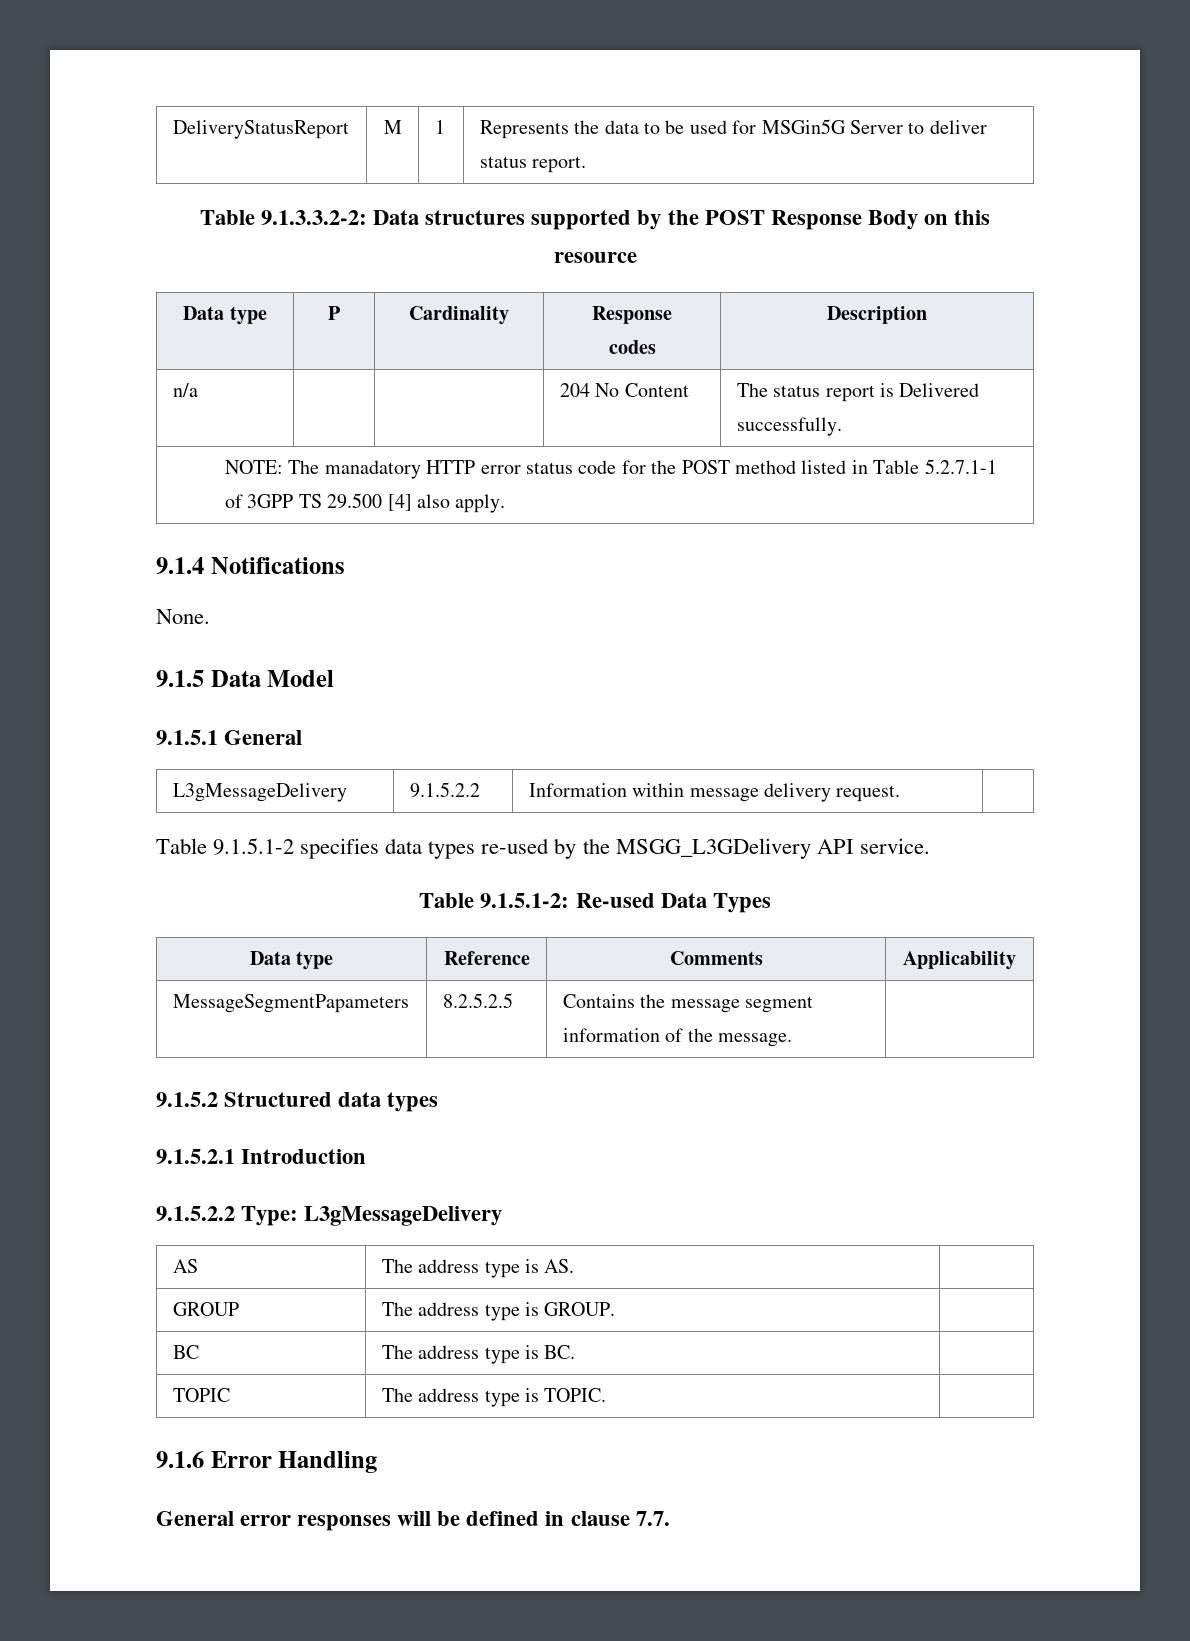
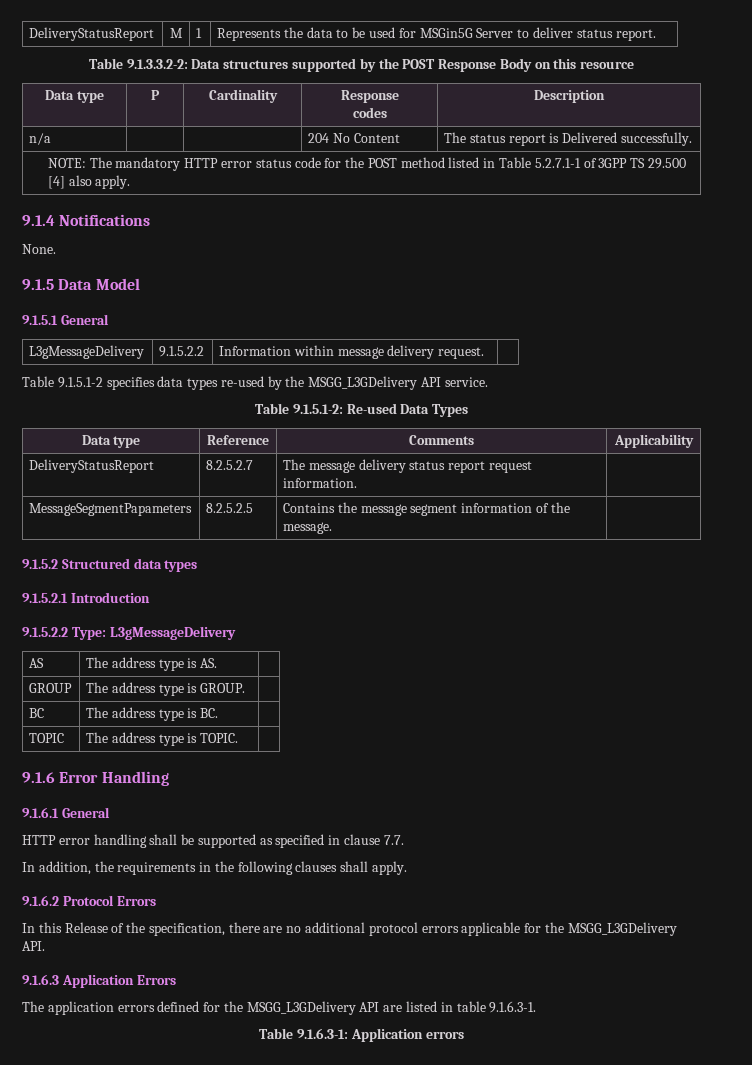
[324,460,421,479] manadatory -> [115,157,181,171] mandatory
(1016, 960) none -> [29,459,155,473] [206,460,254,470] [283,459,533,473] [283,478,358,488] // DeliveryStatusReport | 8.2.5.2.7 | The message delivery status report request information. |
[156,1511,670,1531] General error responses will be defined in clause 7.7. -> [22,807,110,818] [22,834,404,848] [22,861,408,875] [22,895,156,906] [22,922,677,936] [22,941,45,951] [22,974,176,988] [22,1001,537,1015] [259,1028,464,1042] 9.1.6.1 General // HTTP error handling shall be supported as specified in clause 7.7. // In addition, the requirements in the following clauses shall apply. // 9.1.6.2 Protocol Errors // In this Release of the specification, there are no additional protocol errors applicable for the MSGG_L3GDelivery API. // 9.1.6.3 Application Errors // The application errors defined for the MSGG_L3GDelivery API are listed in table 9.1.6.3-1. // Table 9.1.6.3-1: Application errors

